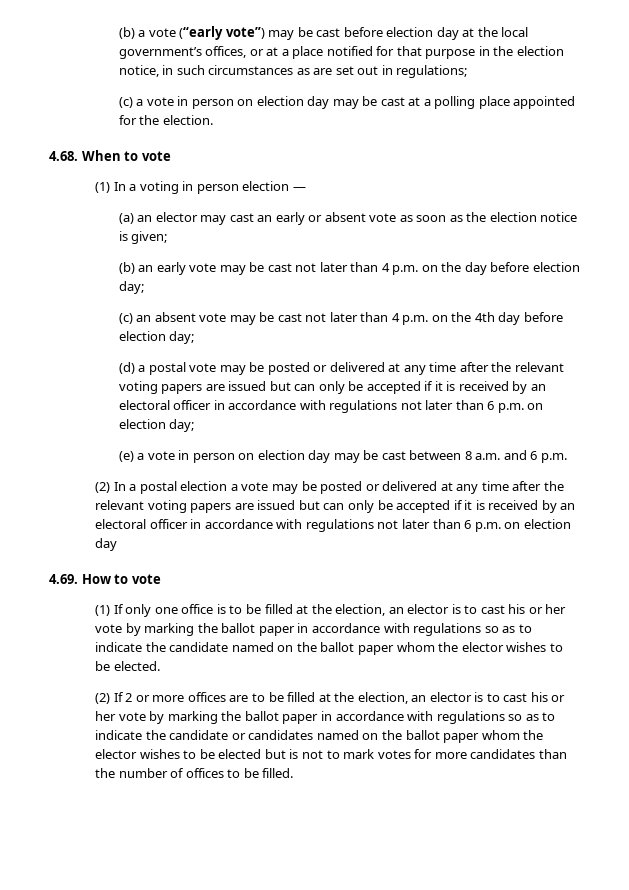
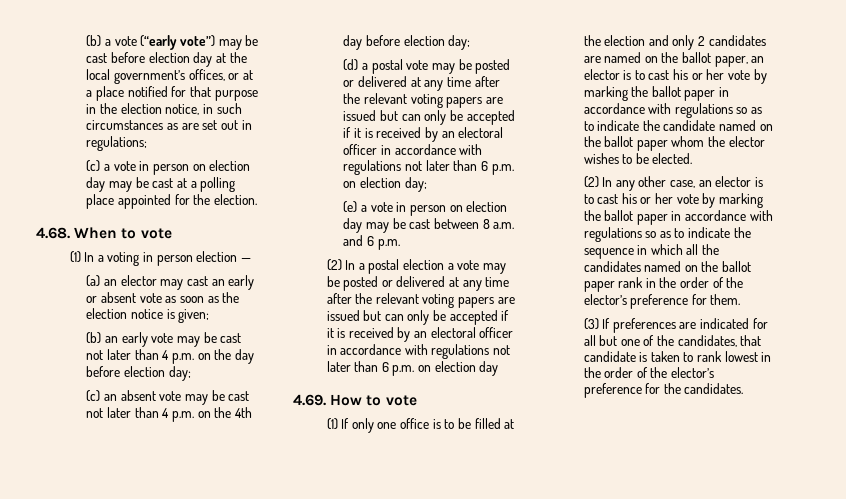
[335,604,386,616] election, -> [604,35,766,50] [583,52,748,67] election and only 2 candidates are named on the ballot paper,
[113,692,408,704] If 2 or more offices are to be filled at the election, -> [602,176,696,191] In any other case,
[169,730,246,740] candidate or -> [583,244,720,259] sequence in which all the
[481,730,544,740] [95,749,567,759] [95,768,294,778] whom the elector wishes to be elected but is not to mark votes for more candidates than the number of offices to be filled. -> [618,277,744,288] [583,294,741,309] [583,318,768,333] [583,335,762,347] [583,351,772,362] [583,367,715,378] [583,383,744,398] rank in the order of the elector’s preference for them. // (3) If preferences are indicated for all but one of the candidates, that candidate is taken to rank lowest in the order of the elector’s preference for the candidates.

